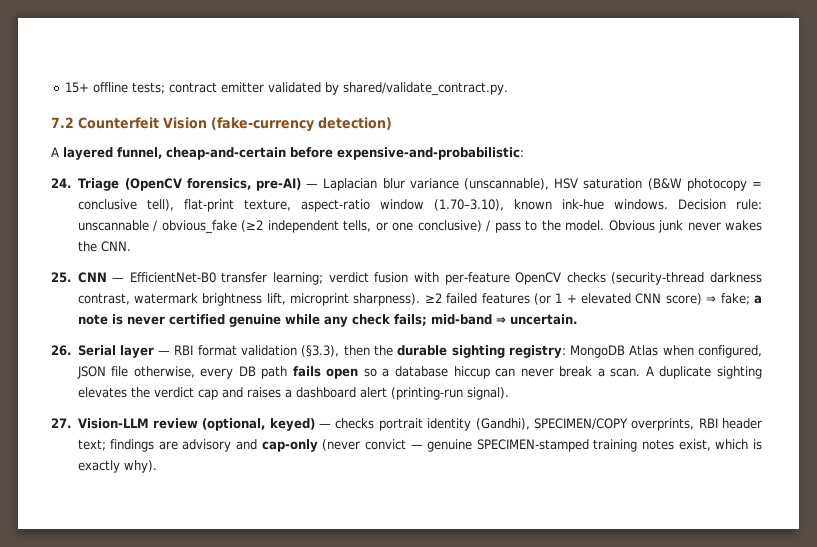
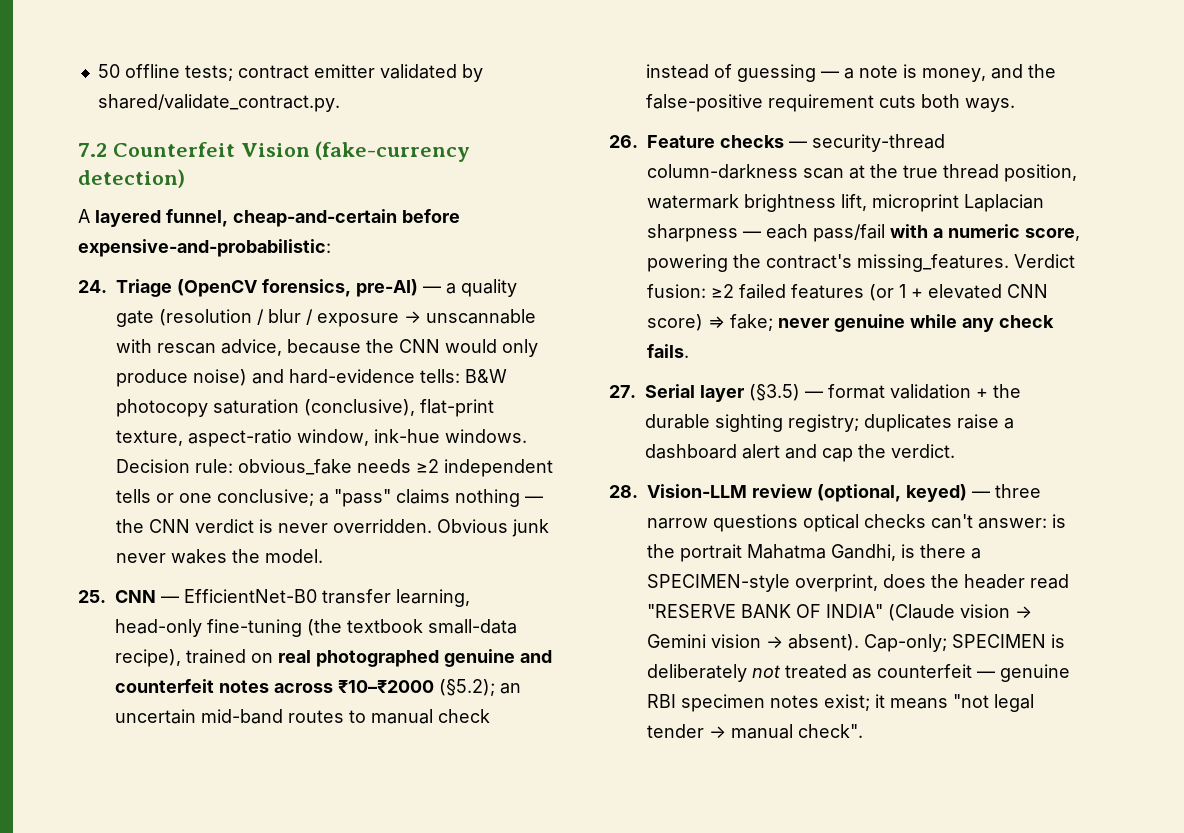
[65,82,90,93] 15+ -> [97,64,120,78] 50
[323,178,763,191] [77,199,762,212] [77,220,604,234] Laplacian blur variance (unscannable), HSV saturation (B&W photocopy = conclusive tell), flat-print texture, aspect-ratio window (1.70–3.10), known ink-hue windows. Decision rule: unscannable / obvious_fake (≥2 independent tells, or one conclusive) / pass to the model. -> [446,279,517,297] [116,309,536,327] [116,339,538,357] [116,369,507,387] [116,399,494,417] [116,429,527,447] [116,459,553,477] [116,489,543,507] [116,519,432,533] a quality gate (resolution / blur / exposure → unscannable with rescan advice, because the CNN would only produce noise) and hard-evidence tells: B&W photocopy saturation (conclusive), flat-print texture, aspect-ratio window, ink-hue windows. Decision rule: obvious_fake needs ≥2 independent tells or one conclusive; a "pass" claims nothing — the CNN verdict is never overridden.
[100,241,131,252] CNN. -> [265,549,323,563] model.
[273,272,762,285] [77,293,421,306] learning; verdict fusion with per-feature OpenCV checks (security-thread darkness contrast, watermark brightness lift, microprint sharpness). -> [396,589,470,607] [115,619,517,637] [115,649,552,667] [115,679,521,696] [115,709,490,724] [646,64,1056,82] [646,94,1015,112] [609,134,945,152] [647,164,1077,182] [647,194,1044,212] [647,224,1080,242] [647,254,1075,272] [647,284,706,298] learning, head-only fine-tuning (the textbook small-data recipe), trained on real photographed genuine and counterfeit notes across ₹10–₹2000 (§5.2); an uncertain mid-band routes to manual check instead of guessing — a note is money, and the false-positive requirement cuts both ways. // 26. Feature checks — security-thread column-darkness scan at the true thread position, watermark brightness lift, microprint Laplacian sharpness — each pass/fail with a numeric score, powering the contract's missing_features. Verdict fusion:
[753,295,762,304] [77,314,577,327] [51,345,762,358] [76,366,762,379] [77,387,509,400] [51,418,71,428] a note is never certified genuine while any check fails; mid-band ⇒ uncertain. // 26. Serial layer — RBI format validation (§3.3), then the durable sighting registry: MongoDB Atlas when configured, JSON file otherwise, every DB path fails open so a database hiccup can never break a scan. A duplicate sighting elevates the verdict cap and raises a dashboard alert (printing-run signal). // 27. -> [778,314,1054,332] [647,344,689,358] [609,384,1021,402] [645,414,1014,432] [645,444,955,462] [609,485,638,498] never genuine while any check fails. // 27. Serial layer (§3.5) — format validation + the durable sighting registry; duplicates raise a dashboard alert and cap the verdict. // 28.
[335,418,762,431] [77,439,762,452] [77,460,157,473] checks portrait identity (Gandhi), SPECIMEN/COPY overprints, RBI header text; findings are advisory and cap-only (never convict — genuine SPECIMEN-stamped training notes exist, which is exactly why). -> [995,484,1041,498] [647,514,1066,532] [647,544,981,562] [647,574,1069,592] [647,604,1032,621] [647,634,1065,652] [647,664,1070,682] [647,694,1034,712] [647,724,863,739] three narrow questions optical checks can't answer: is the portrait Mahatma Gandhi, is there a SPECIMEN-style overprint, does the header read "RESERVE BANK OF INDIA" (Claude vision → Gemini vision → absent). Cap-only; SPECIMEN is deliberately not treated as counterfeit — genuine RBI specimen notes exist; it means "not legal tender → manual check".

